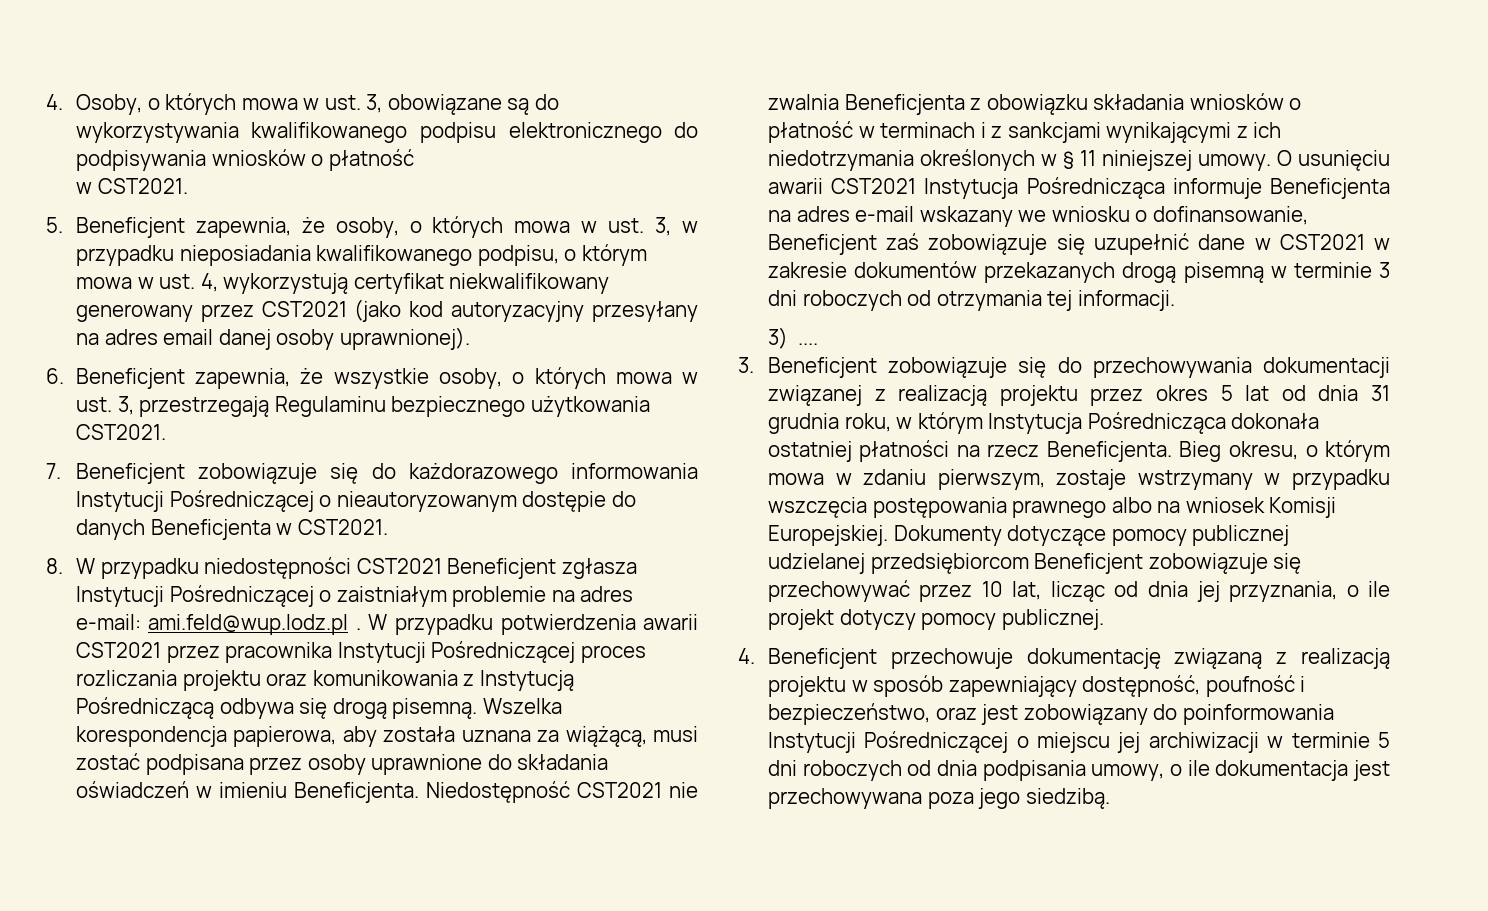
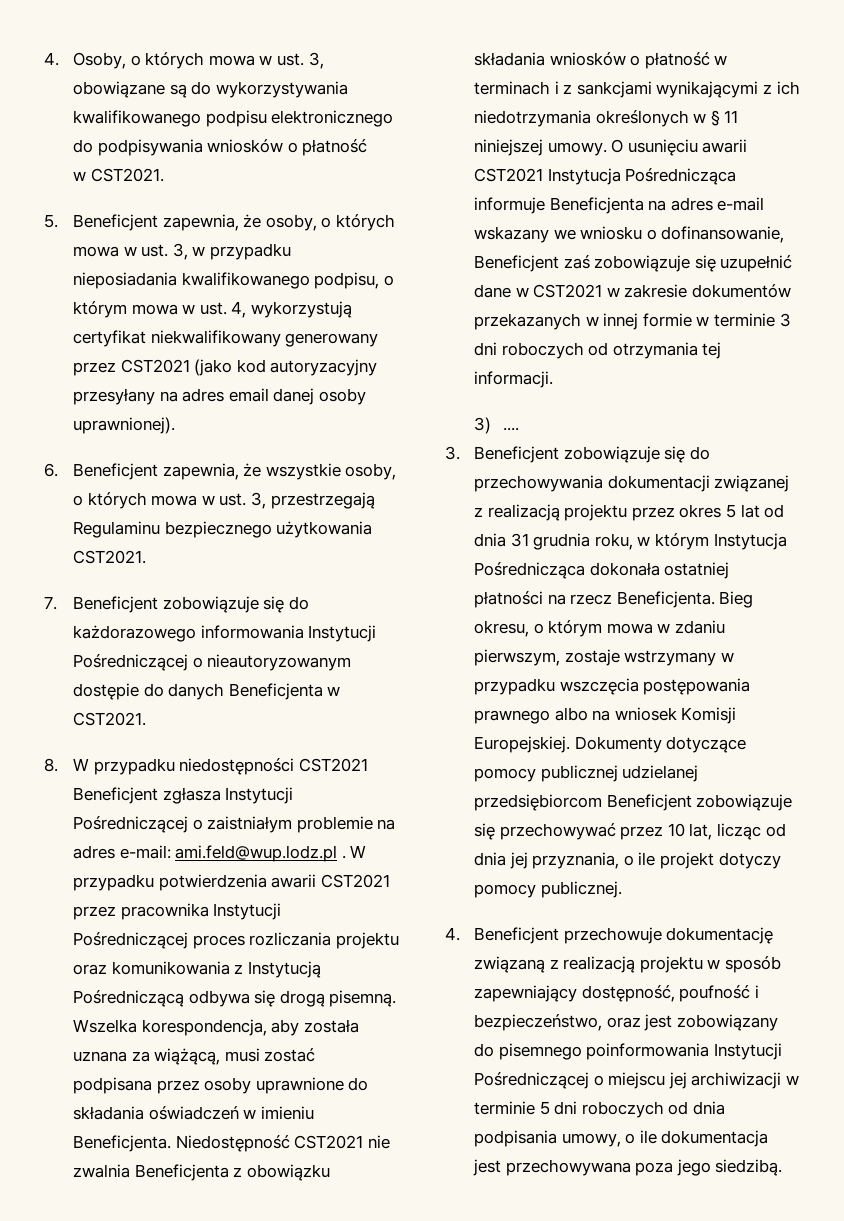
[75,726,337,747] korespondencja papierowa, -> [141,1019,267,1036] korespondencja,
[1122,262,1264,283] drogą pisemną -> [585,313,692,330] w innej formie
(1178, 712) none -> [498,1043,582,1060] pisemnego

